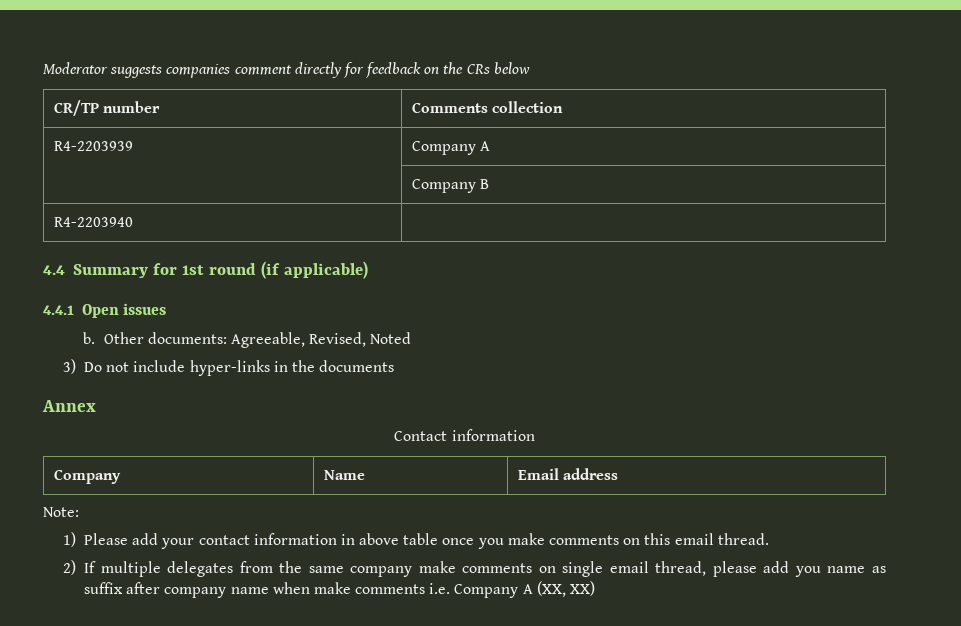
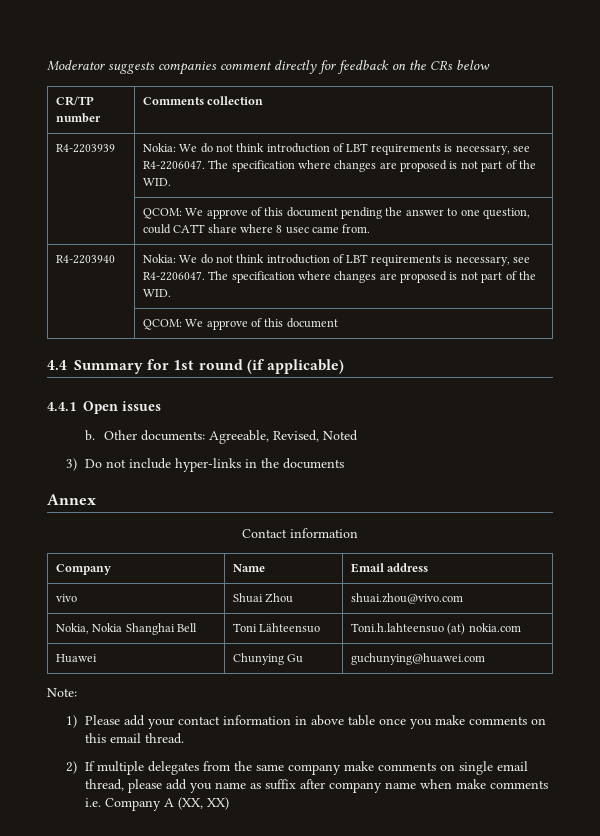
[412,141,491,155] [412,179,490,193] [54,217,134,227] Company A // | Company B // R4-2203940 | -> [142,143,530,155] [142,160,536,172] [142,178,171,186] [142,207,530,219] [142,224,371,234] [55,255,115,264] [142,254,530,266] [142,271,536,283] [142,289,171,297] [142,318,338,330] Nokia: We do not think introduction of LBT requirements is necessary, see R4-2206047. The specification where changes are proposed is not part of the WID. // | QCOM: We approve of this document pending the answer to one question, could CATT share where 8 usec came from. // R4-2203940 | Nokia: We do not think introduction of LBT requirements is necessary, see R4-2206047. The specification where changes are proposed is not part of the WID. // | QCOM: We approve of this document
(619, 474) none -> [55,594,77,602] [232,593,294,603] [350,593,463,604] [55,623,197,635] [232,623,321,633] [350,623,521,635] [55,654,97,663] [232,653,304,665] [350,653,485,665] // vivo | Shuai Zhou | shuai.zhou@vivo.com // Nokia, Nokia Shanghai Bell | Toni Lähteensuo | Toni.h.lahteensuo (at) nokia.com // Huawei | Chunying Gu | guchunying@huawei.com

